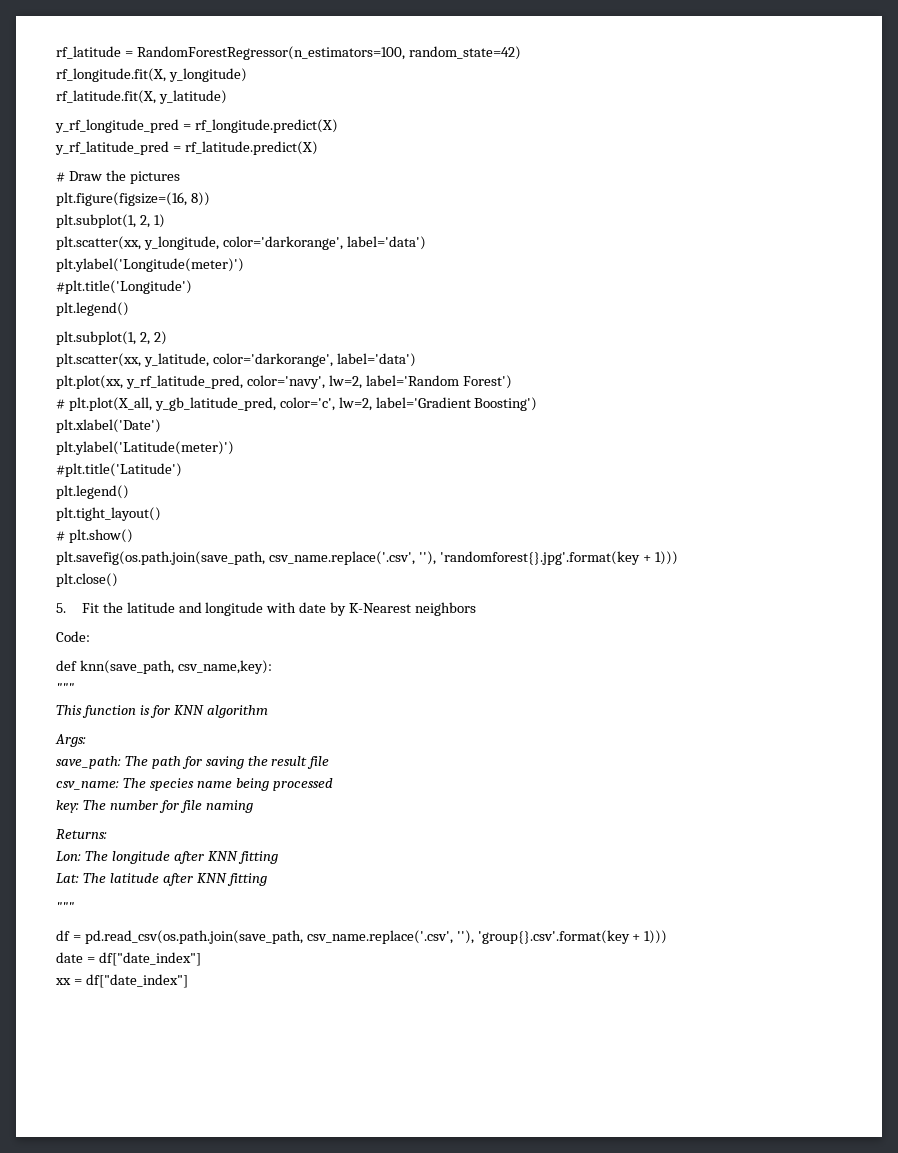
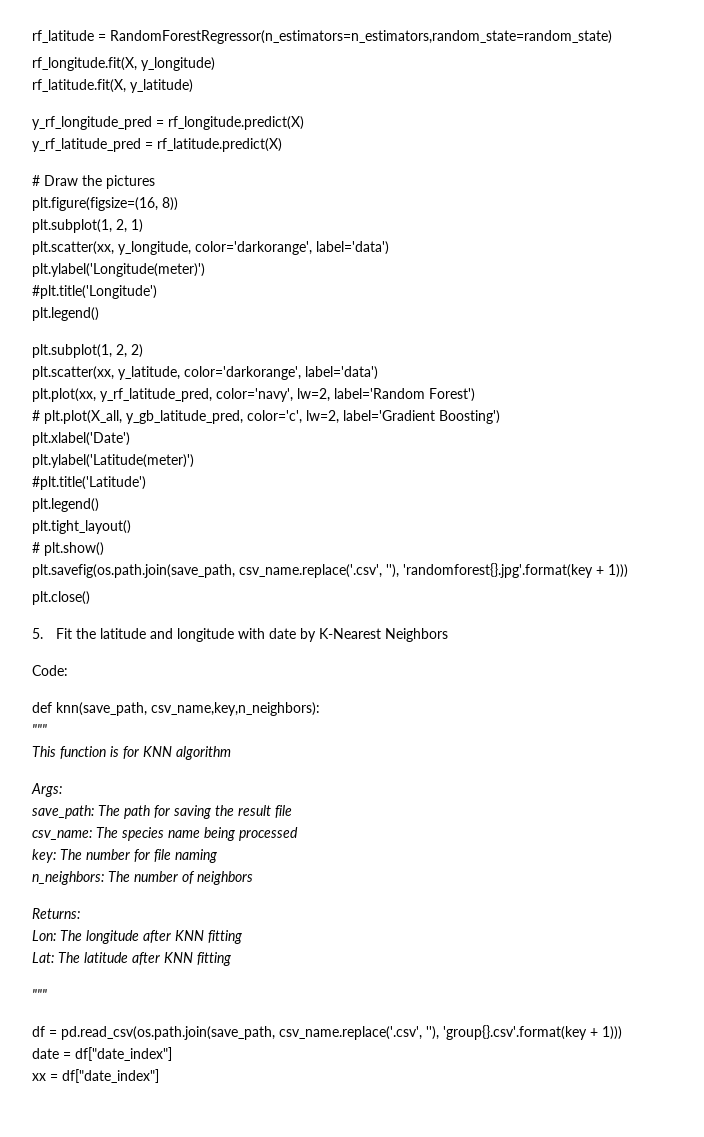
[136,46,521,60] RandomForestRegressor(n_estimators=100, random_state=42) -> [110,30,612,44] RandomForestRegressor(n_estimators=n_estimators,random_state=random_state)
[415,602,477,616] neighbors -> [384,628,448,642] Neighbors
[177,660,272,674] csv_name,key): -> [151,702,320,716] csv_name,key,n_neighbors):
(253, 806) none -> [32,871,253,885] // n_neighbors: The number of neighbors

